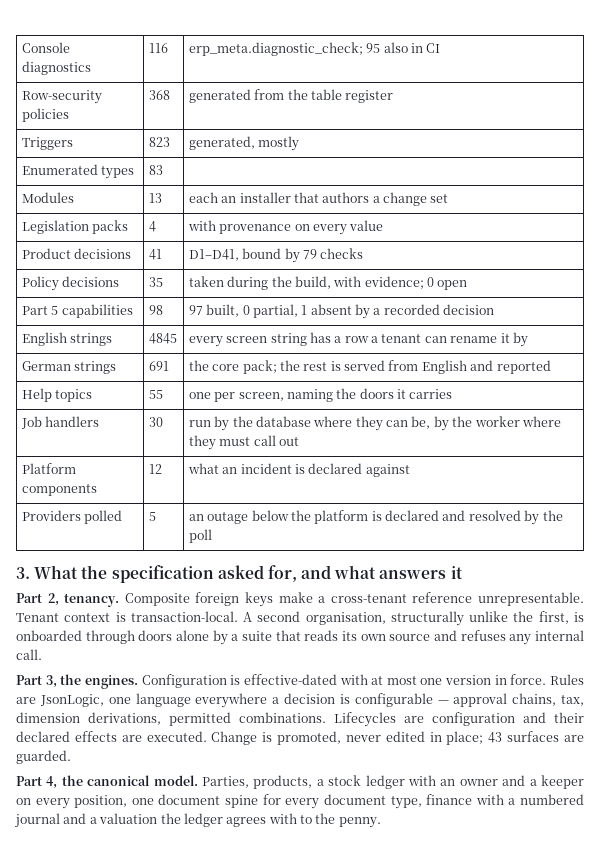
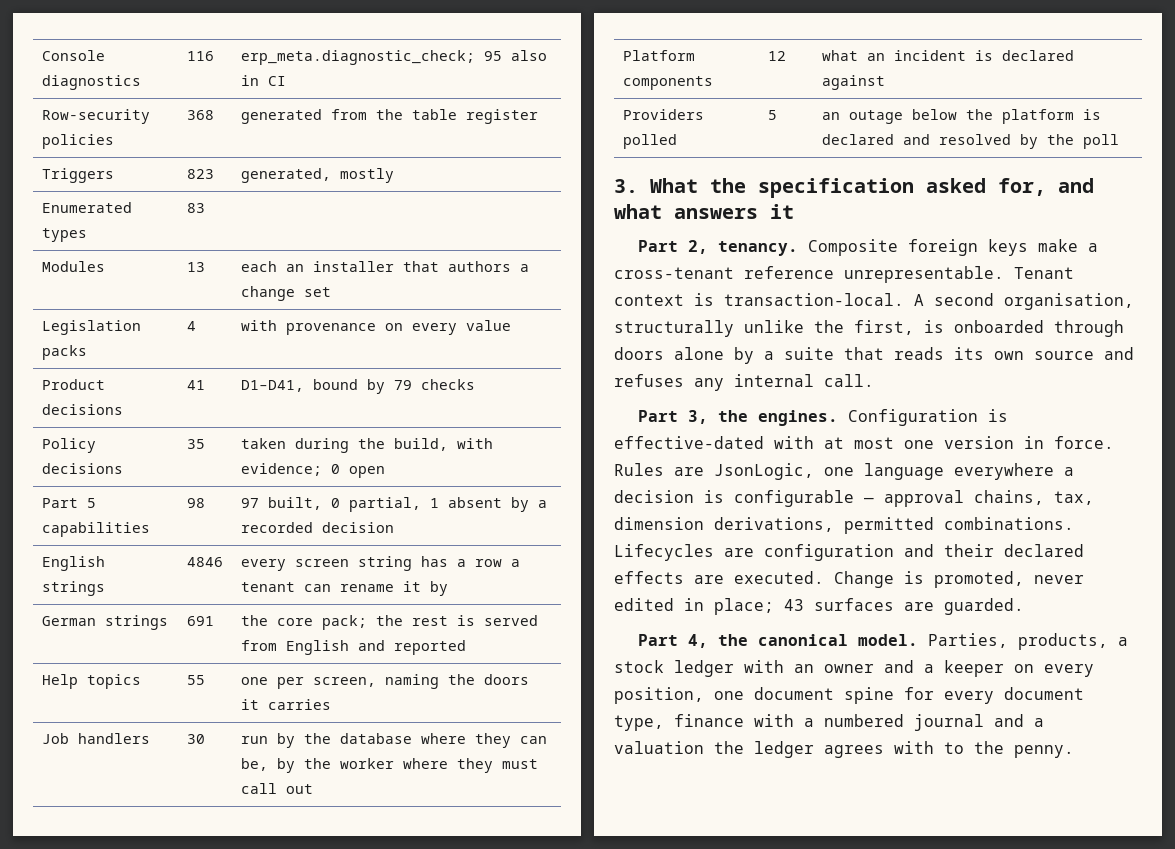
[148,333,177,344] 4845 -> [186,557,223,567] 4846

